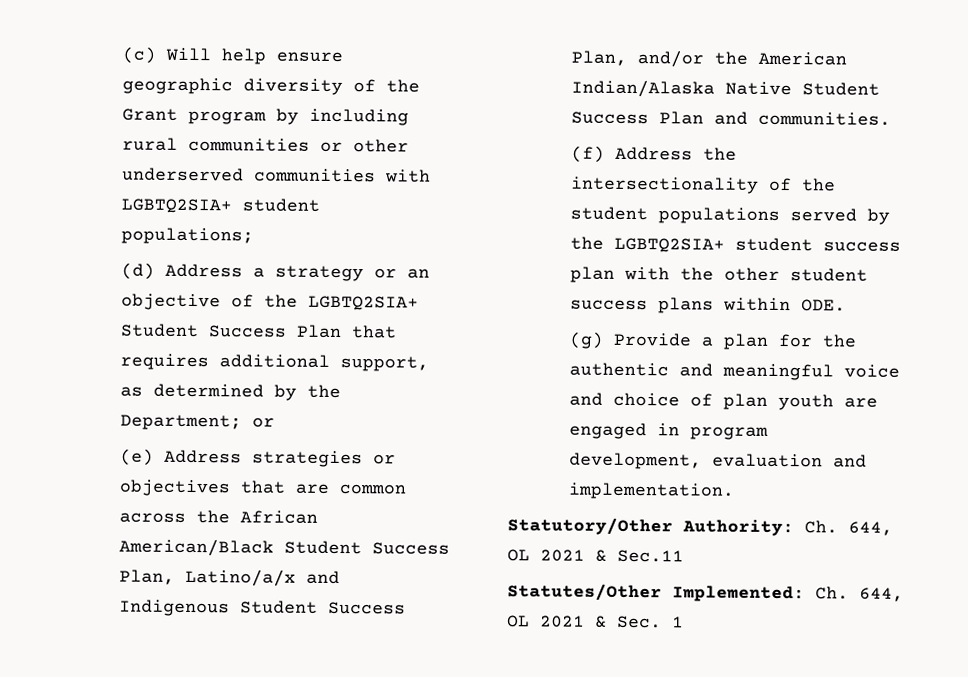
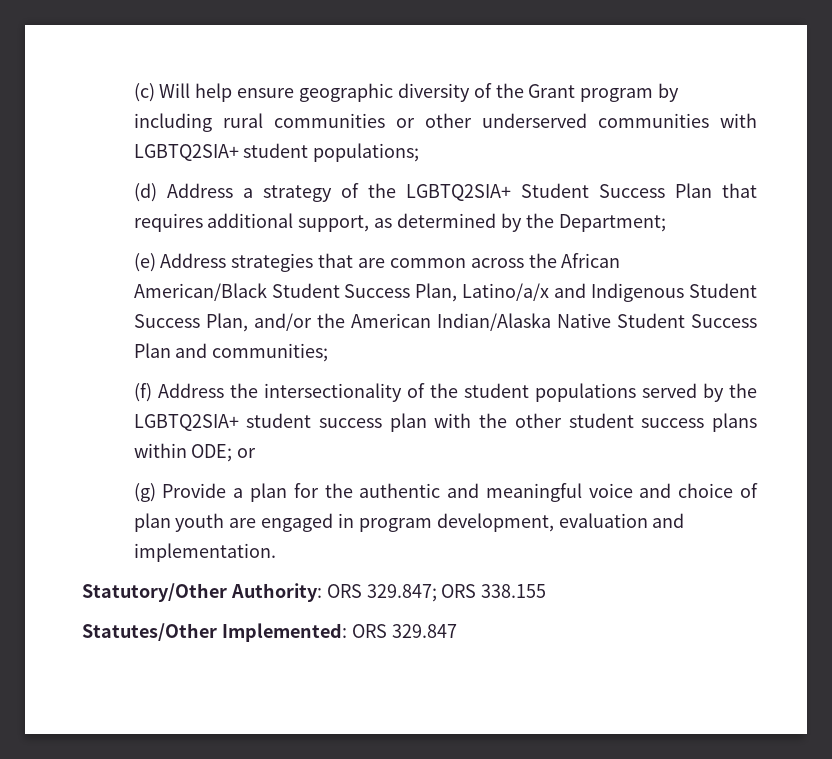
[374,268,431,279] [121,293,222,311] or an objective -> (332, 193) none
[252,417,276,428] or -> (666, 223) none
[373,454,397,465] [119,479,232,497] or objectives -> (314, 262) none
[758,111,892,126] communities. -> [212,343,329,362] communities;
[801,299,847,312] ODE. -> [191,444,257,462] ODE; or
[804,520,893,536] [507,549,684,563] [507,583,904,603] [507,615,684,629] Ch. 644, OL 2021 & Sec.11 // Statutes/Other Implemented: Ch. 644, OL 2021 & Sec. 1 -> [326,584,547,602] [82,623,457,642] ORS 329.847; ORS 338.155 // Statutes/Other Implemented: ORS 329.847

